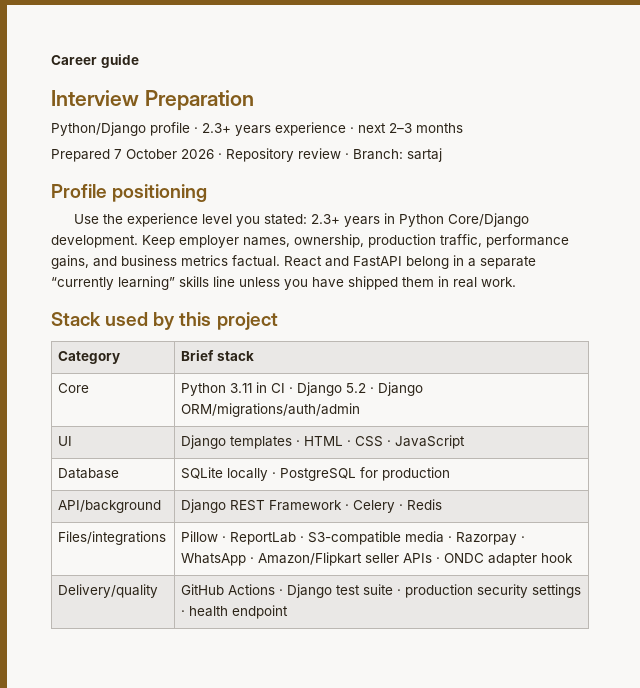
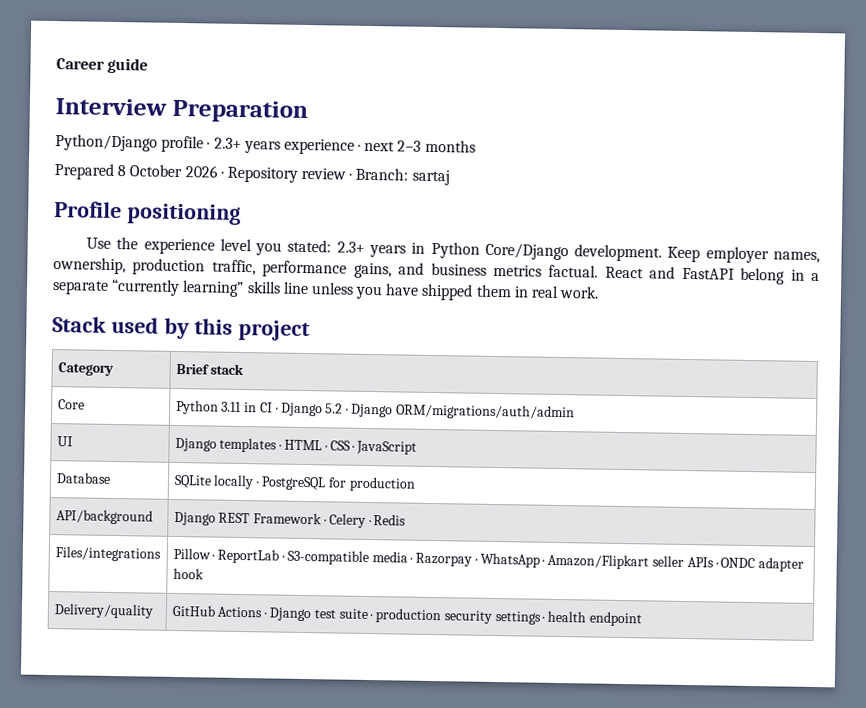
[114,149,122,159] 7 -> [117,165,127,177] 8

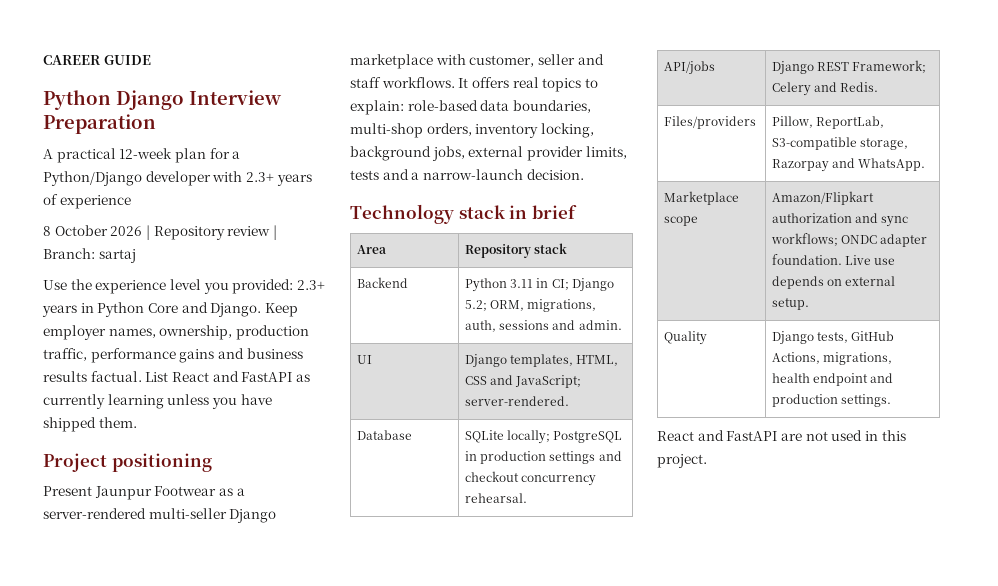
[56,57,149,74] [55,98,308,124] [55,134,476,155] [54,163,114,180] Career guide // Interview Preparation // Python/Django profile · 2.3+ years experience · next 2–3 months // Prepared -> [43,55,151,65] [43,90,282,110] [43,114,156,134] [43,148,241,163] [43,171,312,186] [43,194,131,209] CAREER GUIDE // Python Django Interview Preparation // A practical 12-week plan for a Python/Django developer with 2.3+ years of experience //
[220,171,224,178] · -> [145,225,150,240] |
[349,173,353,180] · -> [272,225,277,240] |
[54,201,241,225] // Profile positioning -> (136, 256) none
[287,239,332,253] stated: -> [232,279,294,294] provided:
[484,242,663,262] Core/Django development. -> [147,302,262,317] Core and Django.
[353,262,392,279] gains, -> [179,349,215,363] gains
[493,264,821,285] [52,278,600,301] [52,316,310,342] [57,362,114,376] [175,363,209,375] metrics factual. React and FastAPI belong in a separate “currently learning” skills line unless you have shipped them in real work. // Stack used by this project // Category | Brief -> [43,371,310,382] [43,394,272,409] [43,417,137,432] [43,453,212,472] [43,486,245,500] [43,508,277,523] [350,54,604,69] [350,77,598,92] [350,100,591,115] [350,123,594,138] [350,146,627,161] [350,169,584,180] [350,204,577,224] [356,245,386,254] [464,244,531,258] results factual. List React and FastAPI as currently learning unless you have shipped them. // Project positioning // Present Jaunpur Footwear as a server-rendered multi-seller Django marketplace with customer, seller and staff workflows. It offers real topics to explain: role-based data boundaries, multi-shop orders, inventory locking, background jobs, external provider limits, tests and a narrow-launch decision. // Technology stack in brief // Area | Repository
[57,399,85,410] Core -> [356,277,408,288] Backend
[260,402,575,421] [56,436,73,447] [174,437,418,455] [55,472,111,484] [173,474,416,492] [55,509,153,525] [173,511,407,528] [54,546,161,562] [172,547,805,572] [172,567,204,580] [53,603,154,619] [171,604,643,627] CI · Django 5.2 · Django ORM/migrations/auth/admin // UI | Django templates · HTML · CSS · JavaScript // Database | SQLite locally · PostgreSQL for production // API/background | Django REST Framework · Celery · Redis // Files/integrations | Pillow · ReportLab · S3-compatible media · Razorpay · WhatsApp · Amazon/Flipkart seller APIs · ONDC adapter hook // Delivery/quality | GitHub Actions · Django test suite · production security settings · health endpoint -> [551,278,614,292] [464,299,597,312] [464,320,622,332] [356,355,372,364] [464,354,619,368] [464,375,582,388] [464,396,569,406] [356,430,412,440] [464,430,623,444] [464,451,622,464] [464,471,597,486] [464,493,527,503] [663,61,715,75] [771,60,927,75] [771,82,879,96] [663,116,756,129] [771,116,885,129] [771,137,909,150] [771,158,926,172] [663,191,739,205] [663,216,698,226] [771,191,874,205] [771,213,909,227] [770,233,928,247] [771,254,896,265] [771,276,896,289] [771,298,809,310] [663,331,707,345] [771,331,895,345] [771,352,893,365] [771,373,894,386] [771,394,892,407] [657,430,906,441] [657,454,707,468] CI; Django 5.2; ORM, migrations, auth, sessions and admin. // UI | Django templates, HTML, CSS and JavaScript; server-rendered. // Database | SQLite locally; PostgreSQL in production settings and checkout concurrency rehearsal. // API/jobs | Django REST Framework; Celery and Redis. // Files/providers | Pillow, ReportLab, S3-compatible storage, Razorpay and WhatsApp. // Marketplace scope | Amazon/Flipkart authorization and sync workflows; ONDC adapter foundation. Live use depends on external setup. // Quality | Django tests, GitHub Actions, migrations, health endpoint and production settings. // React and FastAPI are not used in this project.

